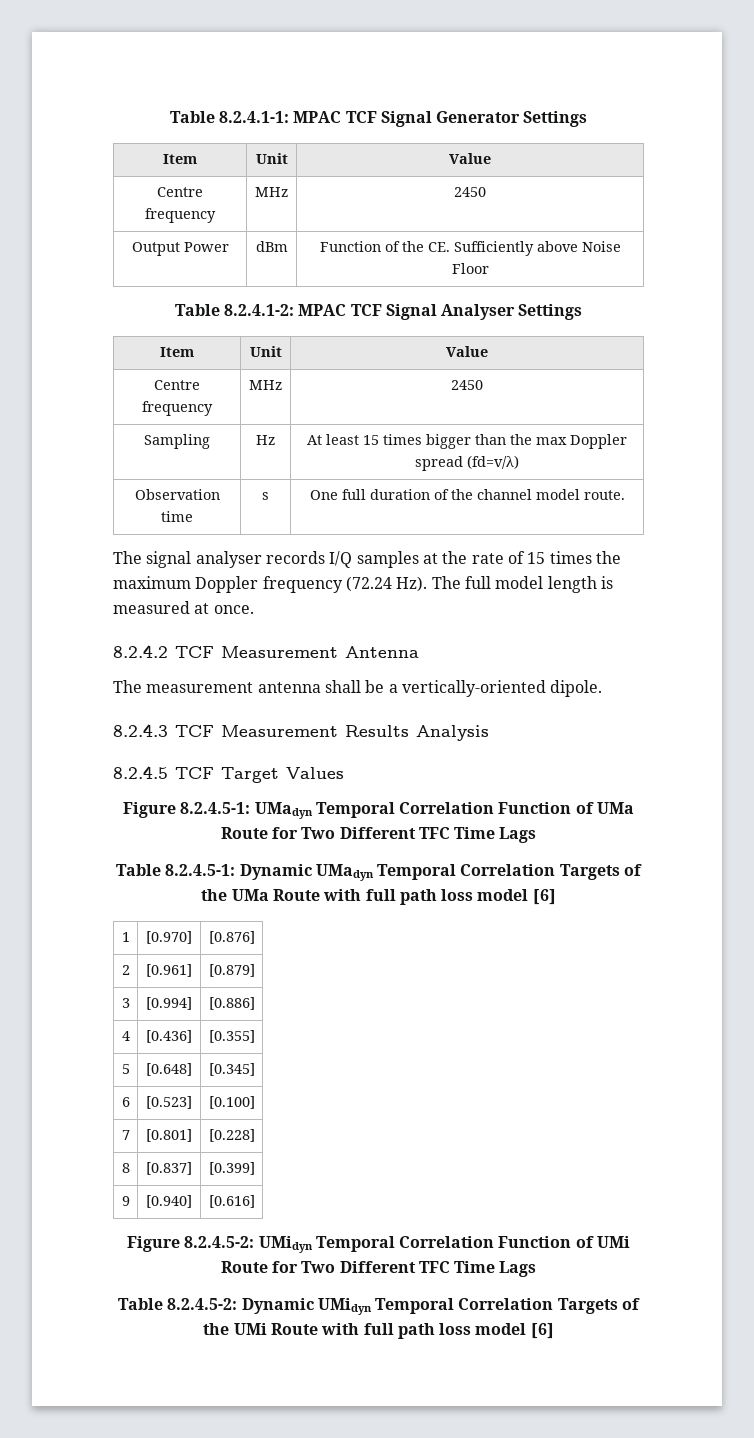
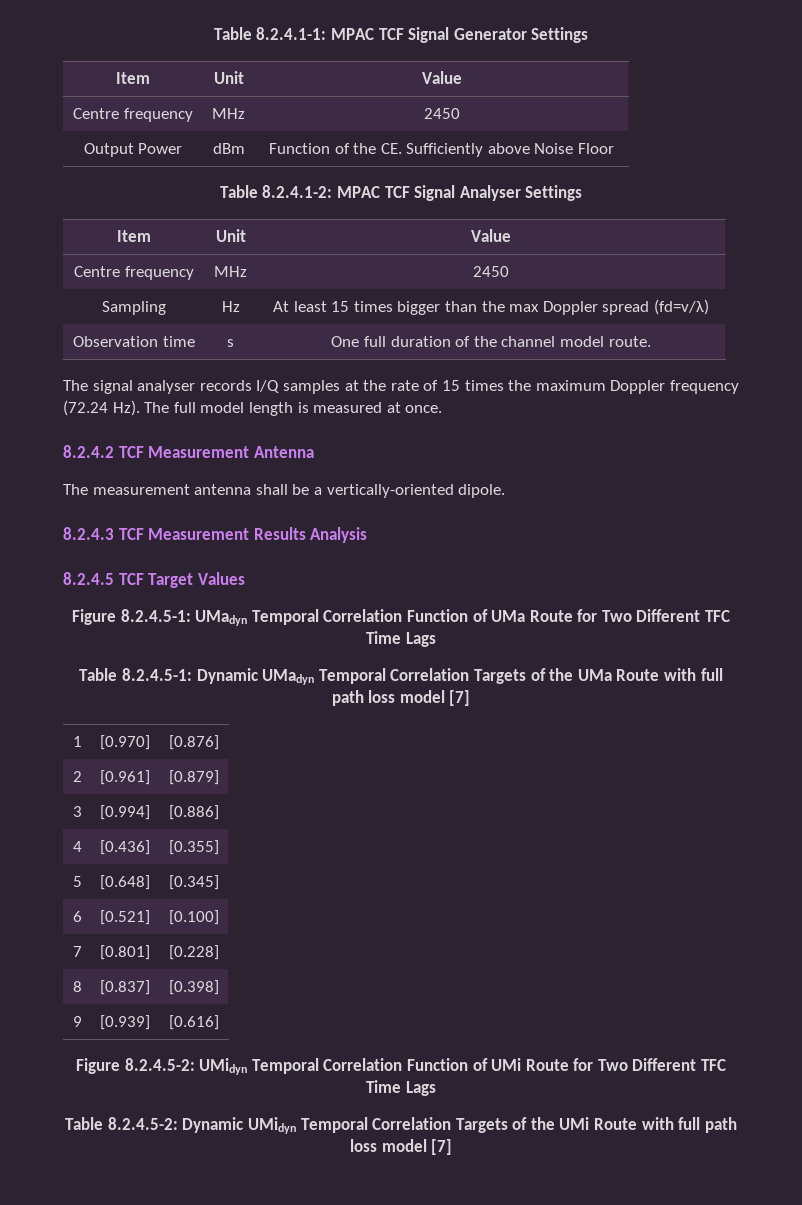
[532,889,556,905] [6] -> [449,690,471,706] [7]
[146,1096,192,1109] [0.523] -> [100,910,150,925] [0.521]
[208,1162,255,1175] [0.399] -> [169,980,219,995] [0.398]
[146,1195,192,1208] [0.940] -> [100,1015,150,1030] [0.939]
[530,1323,554,1339] [6] -> [431,1139,453,1155] [7]

